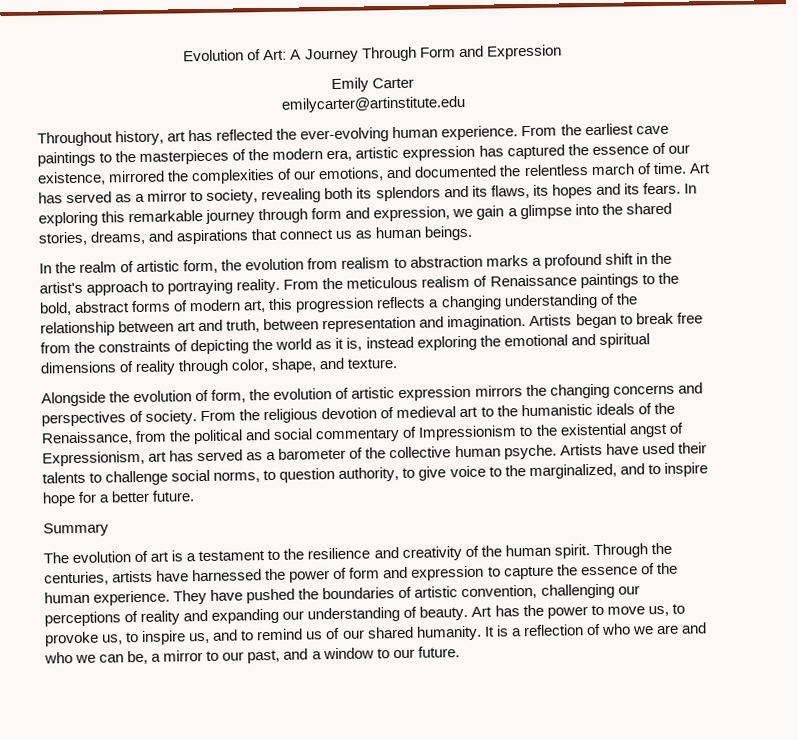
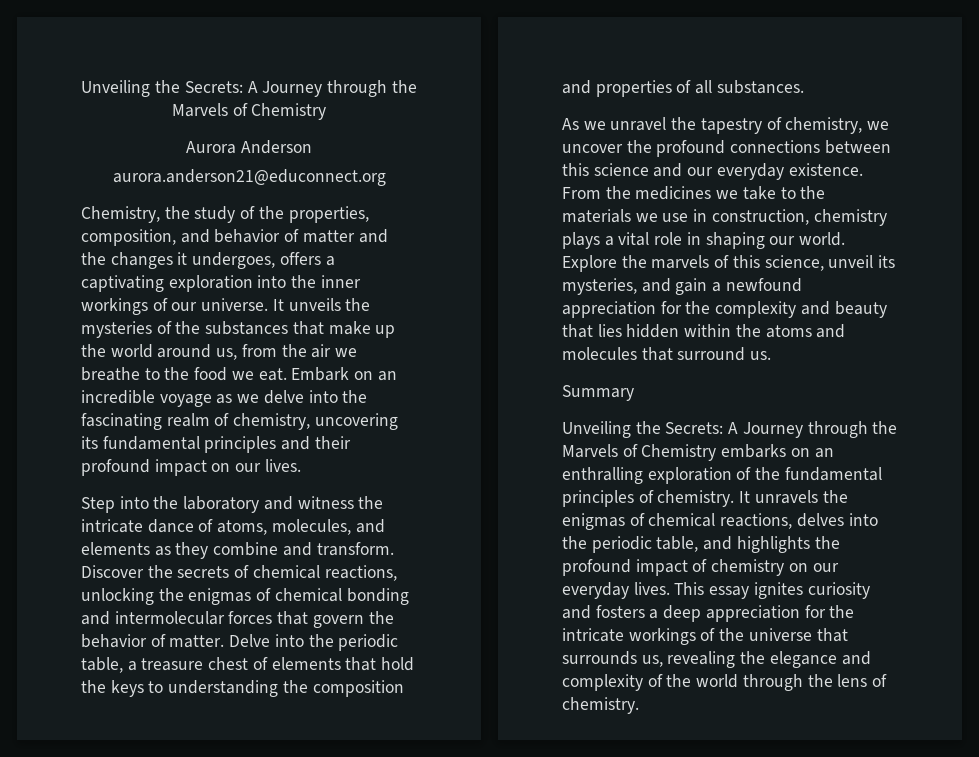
[183,44,562,63] [330,77,415,93] [280,95,466,113] [37,123,669,147] [37,142,690,167] [37,162,711,186] [38,182,697,204] [38,202,672,227] [38,225,474,246] [39,252,672,274] [39,272,679,296] [39,293,638,316] [40,312,703,337] [40,333,650,355] [40,357,398,376] [41,382,703,407] [41,402,675,427] [41,422,684,446] [42,442,707,467] [42,462,708,486] [42,490,195,507] [43,522,109,537] [43,542,672,564] [44,562,678,586] [44,583,640,606] [44,603,685,627] [44,622,708,647] [44,646,460,665] Evolution of Art: A Journey Through Form and Expression // Emily Carter // emilycarter@artinstitute.edu // Throughout history, art has reflected the ever-evolving human experience. From the earliest cave paintings to the masterpieces of the modern era, artistic expression has captured the essence of our existence, mirrored the complexities of our emotions, and documented the relentless march of time. Art has served as a mirror to society, revealing both its splendors and its flaws, its hopes and its fears. In exploring this remarkable journey through form and expression, we gain a glimpse into the shared stories, dreams, and aspirations that connect us as human beings. // In the realm of artistic form, the evolution from realism to abstraction marks a profound shift in the artist's approach to portraying reality. From the meticulous realism of Renaissance paintings to the bold, abstract forms of modern art, this progression reflects a changing understanding of the relationship between art and truth, between representation and imagination. Artists began to break free from the constraints of depicting the world as it is, instead exploring the emotional and spiritual dimensions of reality through color, shape, and texture. // Alongside the evolution of form, the evolution of artistic expression mirrors the changing concerns and perspectives of society. From the religious devotion of medieval art to the humanistic ideals of the Renaissance, from the political and social commentary of Impressionism to the existential angst of Expressionism, art has served as a barometer of the collective human psyche. Artists have used their talents to challenge social norms, to question authority, to give voice to the marginalized, and to inspire hope for a better future. // Summary // The evolution of art is a testament to the resilience and creativity of the human spirit. Through the centuries, artists have harnessed the power of form and expression to capture the essence of the human experience. They have pushed the boundaries of artistic convention, challenging our perceptions of reality and expanding our understanding of beauty. Art has the power to move us, to provoke us, to inspire us, and to remind us of our shared humanity. It is a reflection of who we are and who we can be, a mirror to our past, and a window to our future. -> [81,80,417,97] [171,103,327,120] [186,140,312,154] [112,169,386,186] [81,206,369,223] [81,229,388,246] [81,252,335,269] [81,275,361,292] [81,298,371,315] [81,321,396,338] [81,344,358,360] [81,367,397,381] [81,390,368,407] [81,413,398,430] [81,436,351,453] [81,459,301,476] [81,496,384,513] [81,519,385,535] [81,542,394,559] [81,565,397,581] [81,588,409,605] [81,611,394,628] [81,634,399,651] [81,657,415,673] [81,680,404,697] [562,80,804,97] [562,117,890,134] [562,140,891,157] [562,163,863,180] [562,186,826,200] [562,209,887,226] [562,232,846,249] [562,255,896,272] [562,278,802,295] [562,301,887,318] [562,324,846,338] [562,347,772,361] [562,385,634,401] [562,421,898,438] [562,444,834,461] [562,467,882,484] [562,490,848,507] [562,513,878,530] [562,536,840,553] [562,559,839,576] [562,582,870,599] [562,605,855,622] [562,628,848,645] [562,651,871,668] [562,674,888,691] [562,697,639,714] Unveiling the Secrets: A Journey through the Marvels of Chemistry // Aurora Anderson // aurora.anderson21@educonnect.org // Chemistry, the study of the properties, composition, and behavior of matter and the changes it undergoes, offers a captivating exploration into the inner workings of our universe. It unveils the mysteries of the substances that make up the world around us, from the air we breathe to the food we eat. Embark on an incredible voyage as we delve into the fascinating realm of chemistry, uncovering its fundamental principles and their profound impact on our lives. // Step into the laboratory and witness the intricate dance of atoms, molecules, and elements as they combine and transform. Discover the secrets of chemical reactions, unlocking the enigmas of chemical bonding and intermolecular forces that govern the behavior of matter. Delve into the periodic table, a treasure chest of elements that hold the keys to understanding the composition and properties of all substances. // As we unravel the tapestry of chemistry, we uncover the profound connections between this science and our everyday existence. From the medicines we take to the materials we use in construction, chemistry plays a vital role in shaping our world. Explore the marvels of this science, unveil its mysteries, and gain a newfound appreciation for the complexity and beauty that lies hidden within the atoms and molecules that surround us. // Summary // Unveiling the Secrets: A Journey through the Marvels of Chemistry embarks on an enthralling exploration of the fundamental principles of chemistry. It unravels the enigmas of chemical reactions, delves into the periodic table, and highlights the profound impact of chemistry on our everyday lives. This essay ignites curiosity and fosters a deep appreciation for the intricate workings of the universe that surrounds us, revealing the elegance and complexity of the world through the lens of chemistry.

